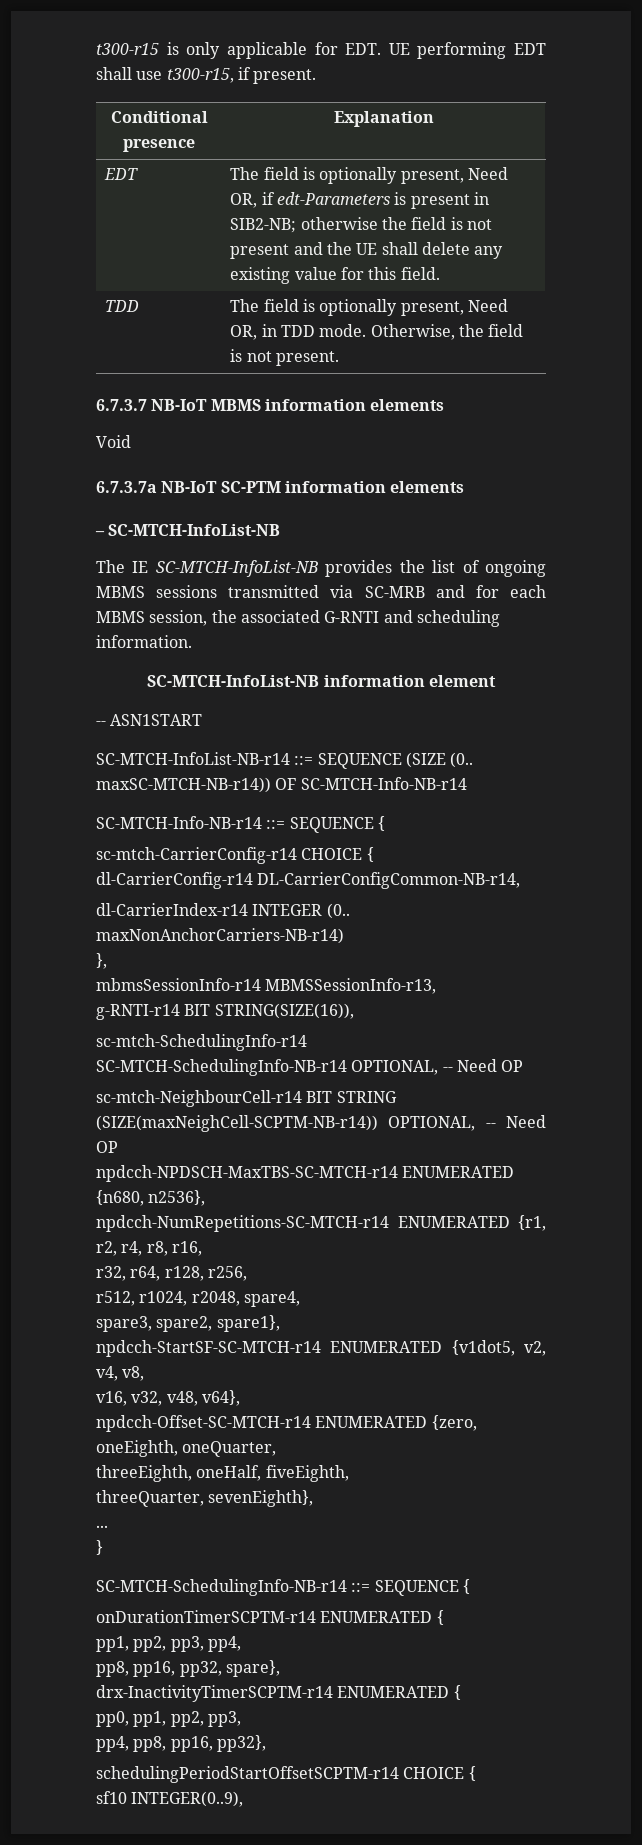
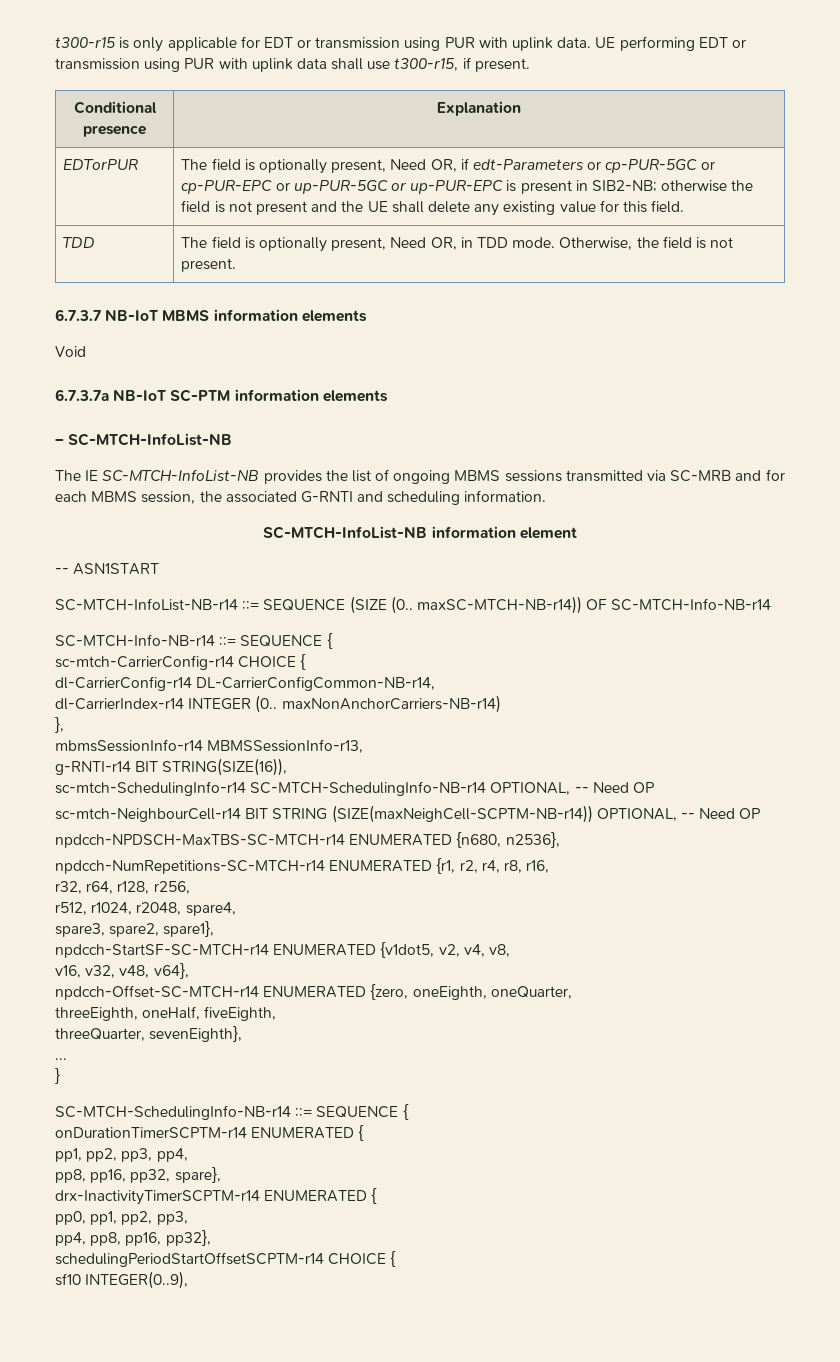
[345,42,546,59] EDT. UE performing EDT -> [263,36,746,51] [55,58,327,72] EDT or transmission using PUR with uplink data. UE performing EDT or transmission using PUR with uplink data
[104,168,139,180] EDT -> [63,159,139,170] EDTorPUR
(391, 198) none -> [587,159,715,173] [181,180,504,194] or cp-PUR-5GC or cp-PUR-EPC or up-PUR-5GC or up-PUR-EPC

